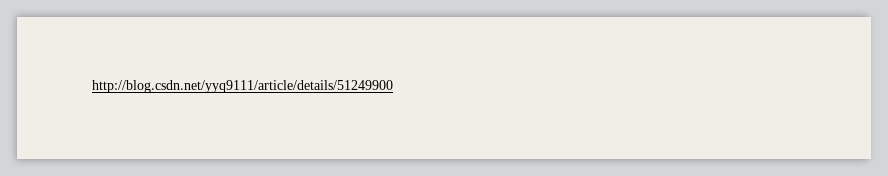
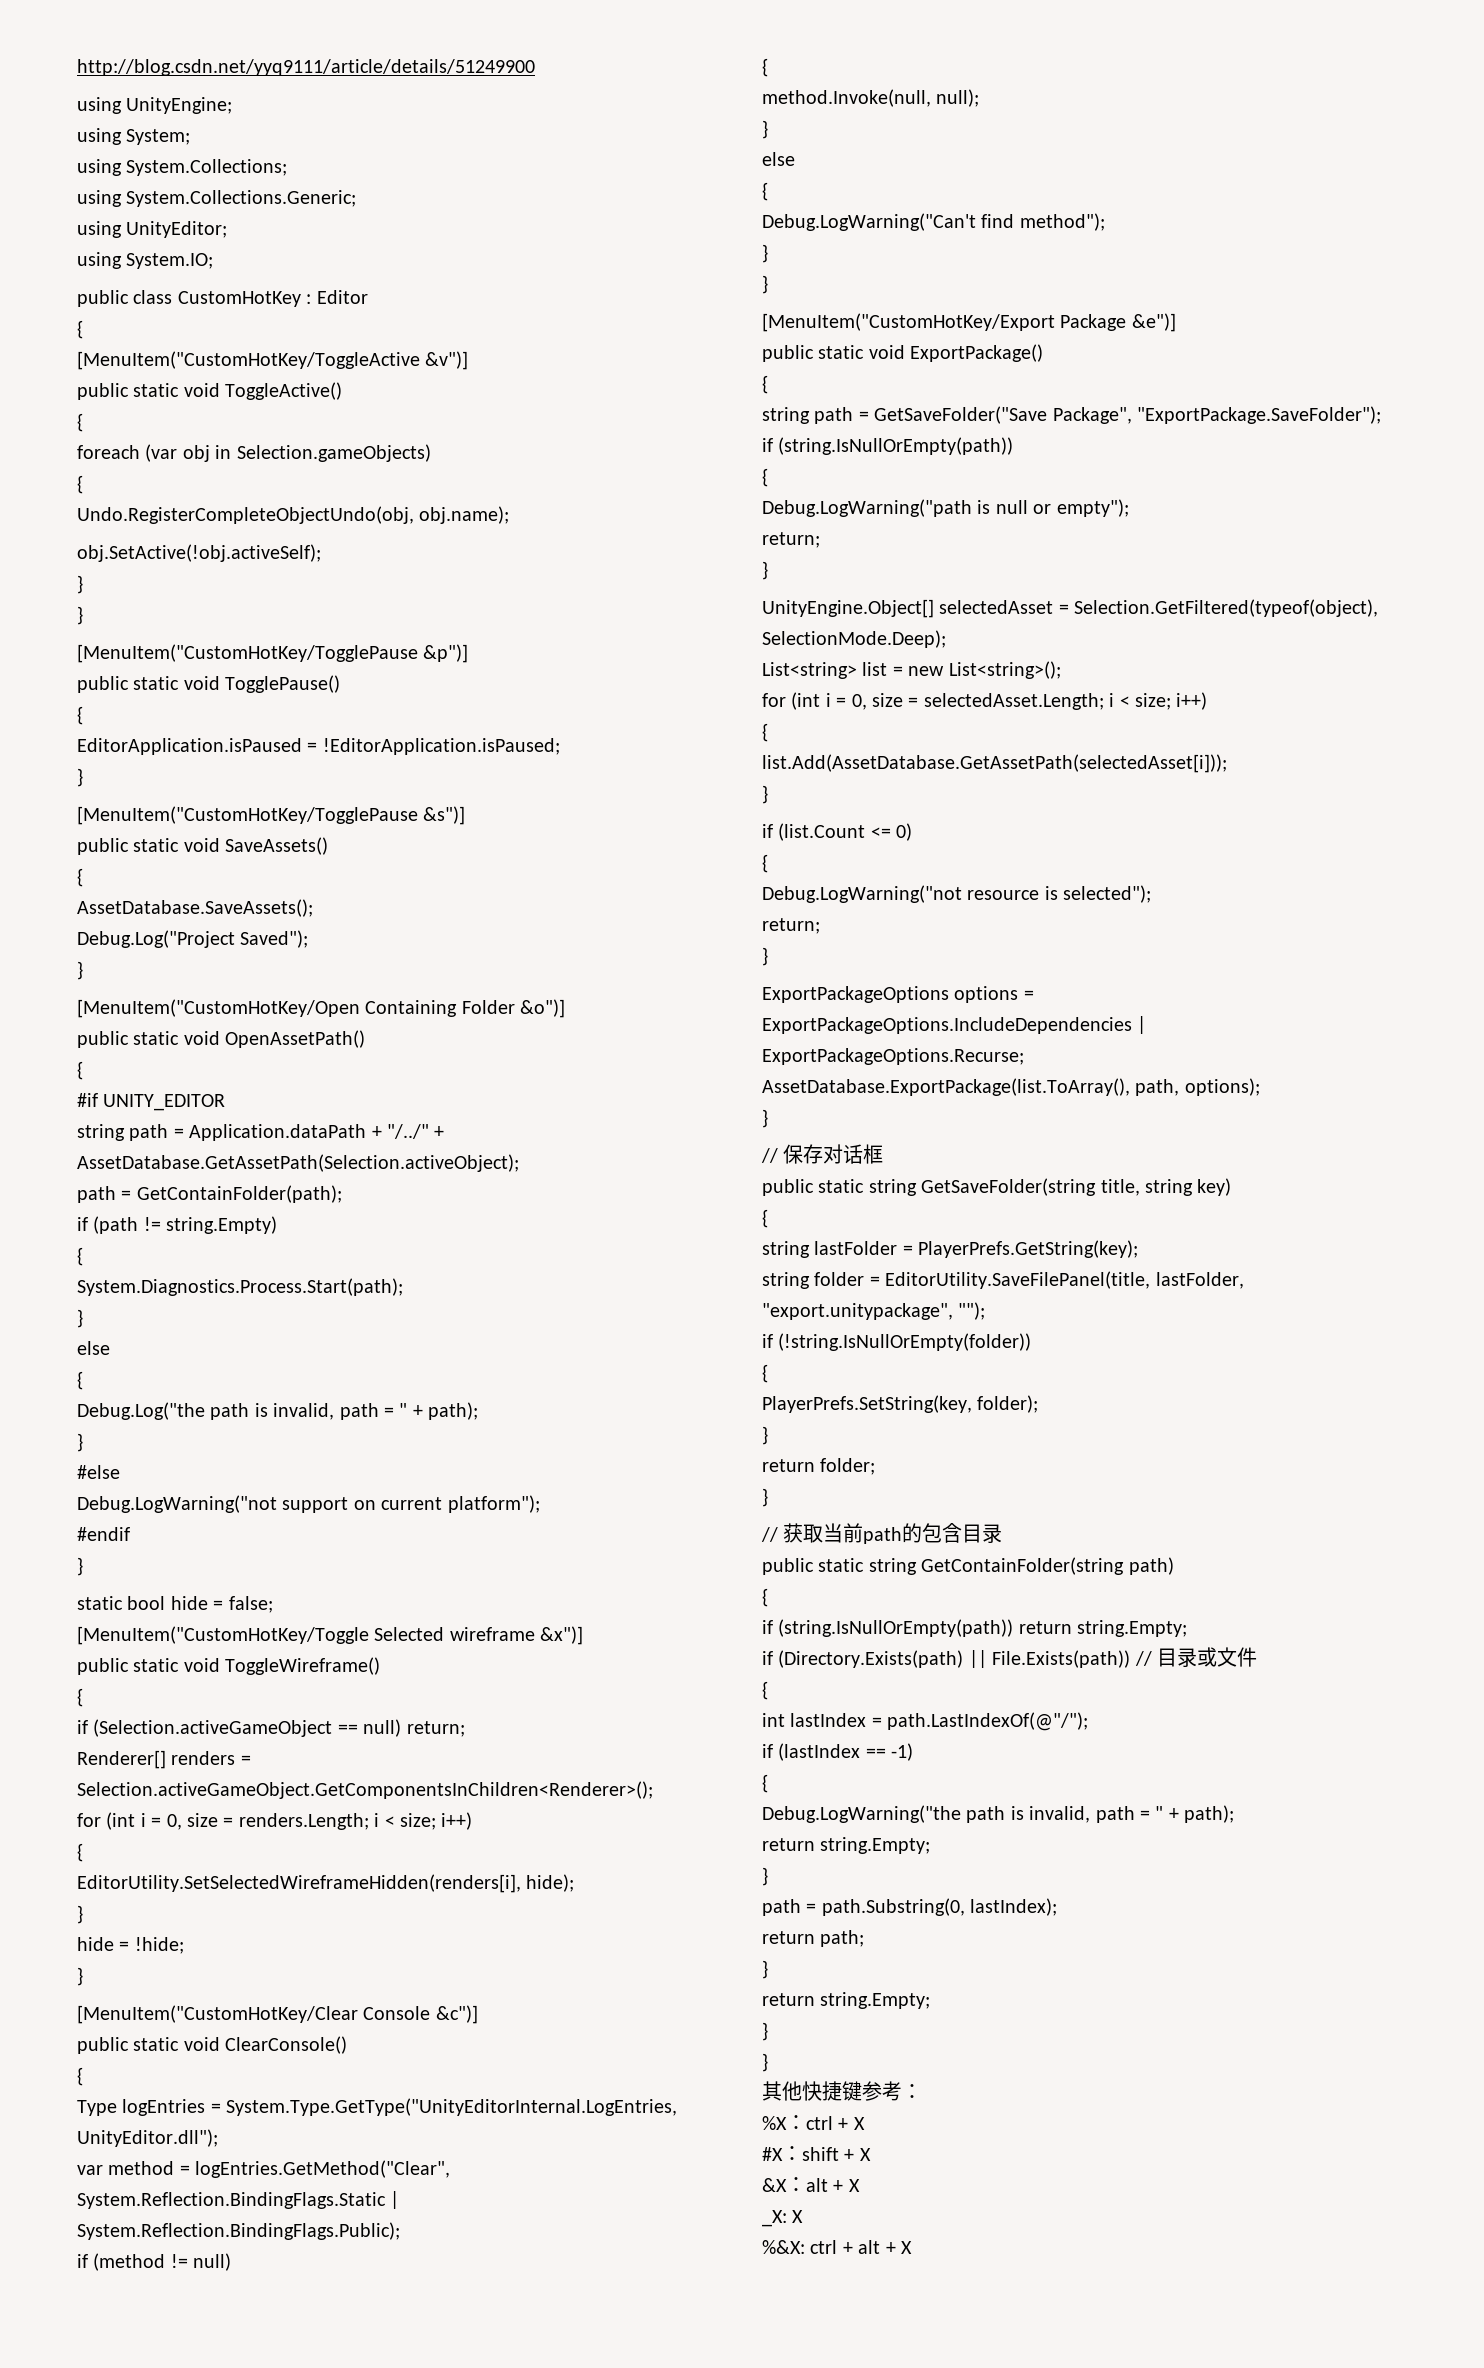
(393, 86) none -> [77,97,233,114] [77,128,191,145] [77,159,288,176] [77,190,357,207] [77,221,228,238] [77,252,214,269] [77,290,368,307] [77,320,83,339] [77,351,469,370] [77,382,343,400] [77,413,83,432] [77,444,431,462] [77,475,83,494] [77,506,510,524] [77,544,321,562] [77,575,83,594] [77,606,83,625] [77,644,469,663] [77,675,341,693] [77,706,83,725] [77,738,560,755] [77,768,83,787] [77,806,466,825] [77,837,329,855] [77,868,83,887] [77,899,313,917] [77,930,309,948] [77,961,83,980] [77,999,566,1018] [77,1030,366,1048] [77,1061,83,1080] [77,1093,226,1111] [77,1124,445,1141] [77,1154,519,1172] [77,1185,342,1203] [77,1216,278,1234] [77,1247,83,1266] [77,1278,403,1296] [77,1309,83,1328] [77,1341,110,1355] [77,1371,83,1390] [77,1402,479,1420] [77,1433,83,1452] [77,1465,120,1479] [77,1495,540,1513] [77,1527,130,1541] [77,1557,83,1576] [77,1596,273,1613] [77,1626,584,1645] [77,1657,381,1675] [77,1688,83,1707] [77,1719,465,1737] [77,1750,251,1769] [77,1781,653,1799] [77,1812,473,1830] [77,1843,83,1862] [77,1874,575,1893] [77,1905,83,1924] [77,1937,184,1954] [77,1967,83,1986] [77,2005,478,2024] [77,2036,348,2054] [77,2067,83,2086] [77,2098,678,2116] [77,2129,218,2147] [77,2160,451,2178] [77,2191,400,2209] [77,2222,400,2240] [77,2253,232,2271] [762,58,768,77] [762,89,980,107] [762,120,768,139] [762,152,795,166] [762,182,768,201] [762,213,1105,231] [762,244,768,263] [762,275,768,294] [762,313,1176,332] [762,344,1044,362] [762,375,768,394] [762,406,1381,424] [762,437,1014,455] [762,468,768,487] [762,499,1129,517] [762,532,820,548] [762,561,768,580] [762,599,1379,618] [762,630,946,648] [762,661,1061,679] [762,692,1208,710] [762,723,768,742] [762,754,1227,773] [762,785,768,804] [762,823,913,841] [762,854,768,873] [762,885,1152,903] [762,918,820,934] [762,947,768,966] [762,986,1034,1003] [762,1016,1147,1034] [762,1048,1024,1065] [762,1078,1260,1096] [762,1109,768,1128] [761,1144,884,1164] [762,1178,1232,1196] [762,1209,768,1228] [762,1240,1139,1258] [762,1271,1244,1289] [762,1302,986,1320] [762,1333,1032,1351] [762,1364,768,1383] [762,1395,1039,1413] [762,1426,768,1445] [762,1458,876,1475] [762,1488,768,1507] [761,1523,1003,1544] [762,1557,1174,1575] [762,1588,768,1607] [762,1619,1188,1637] [762,1647,1257,1668] [762,1681,768,1700] [762,1712,1089,1731] [762,1743,914,1761] [762,1774,768,1793] [762,1805,1235,1823] [762,1837,931,1854] [762,1867,768,1886] [762,1898,1058,1916] [762,1930,865,1947] [762,1960,768,1979] [762,1992,931,2009] [762,2022,768,2041] [762,2053,768,2072] [762,2081,922,2101] [762,2115,865,2130] [762,2146,871,2161] [762,2177,860,2192] [762,2210,804,2227] [762,2240,912,2254] // using UnityEngine; // using System; // using System.Collections; // using System.Collections.Generic; // using UnityEditor; // using System.IO; // public class CustomHotKey : Editor // { // [MenuItem("CustomHotKey/ToggleActive &v")] // public static void ToggleActive() // { // foreach (var obj in Selection.gameObjects) // { // Undo.RegisterCompleteObjectUndo(obj, obj.name); // obj.SetActive(!obj.activeSelf); // } // } // [MenuItem("CustomHotKey/TogglePause &p")] // public static void TogglePause() // { // EditorApplication.isPaused = !EditorApplication.isPaused; // } // [MenuItem("CustomHotKey/TogglePause &s")] // public static void SaveAssets() // { // AssetDatabase.SaveAssets(); // Debug.Log("Project Saved"); // } // [MenuItem("CustomHotKey/Open Containing Folder &o")] // public static void OpenAssetPath() // { // #if UNITY_EDITOR // string path = Application.dataPath + "/../" + AssetDatabase.GetAssetPath(Selection.activeObject); // path = GetContainFolder(path); // if (path != string.Empty) // { // System.Diagnostics.Process.Start(path); // } // else // { // Debug.Log("the path is invalid, path = " + path); // } // #else // Debug.LogWarning("not support on current platform"); // #endif // } // static bool hide = false; // [MenuItem("CustomHotKey/Toggle Selected wireframe &x")] // public static void ToggleWireframe() // { // if (Selection.activeGameObject == null) return; // Renderer[] renders = Selection.activeGameObject.GetComponentsInChildren<Renderer>(); // for (int i = 0, size = renders.Length; i < size; i++) // { // EditorUtility.SetSelectedWireframeHidden(renders[i], hide); // } // hide = !hide; // } // [MenuItem("CustomHotKey/Clear Console &c")] // public static void ClearConsole() // { // Type logEntries = System.Type.GetType("UnityEditorInternal.LogEntries, UnityEditor.dll"); // var method = logEntries.GetMethod("Clear", System.Reflection.BindingFlags.Static | System.Reflection.BindingFlags.Public); // if (method != null) // { // method.Invoke(null, null); // } // else // { // Debug.LogWarning("Can't find method"); // } // } // [MenuItem("CustomHotKey/Export Package &e")] // public static void ExportPackage() // { // string path = GetSaveFolder("Save Package", "ExportPackage.SaveFolder"); // if (string.IsNullOrEmpty(path)) // { // Debug.LogWarning("path is null or empty"); // return; // } // UnityEngine.Object[] selectedAsset = Selection.GetFiltered(typeof(object), SelectionMode.Deep); // List<string> list = new List<string>(); // for (int i = 0, size = selectedAsset.Length; i < size; i++) // { // list.Add(AssetDatabase.GetAssetPath(selectedAsset[i])); // } // if (list.Count <= 0) // { // Debug.LogWarning("not resource is selected"); // return; // } // ExportPackageOptions options = ExportPackageOptions.IncludeDependencies | ExportPackageOptions.Recurse; // AssetDatabase.ExportPackage(list.ToArray(), path, options); // } // // 保存对话框 // public static string GetSaveFolder(string title, string key) // { // string lastFolder = PlayerPrefs.GetString(key); // string folder = EditorUtility.SaveFilePanel(title, lastFolder, "export.unitypackage", ""); // if (!string.IsNullOrEmpty(folder)) // { // PlayerPrefs.SetString(key, folder); // } // return folder; // } // // 获取当前path的包含目录 // public static string GetContainFolder(string path) // { // if (string.IsNullOrEmpty(path)) return string.Empty; // if (Directory.Exists(path) || File.Exists(path)) // 目录或文件 // { // int lastIndex = path.LastIndexOf(@"/"); // if (lastIndex == -1) // { // Debug.LogWarning("the path is invalid, path = " + path); // return string.Empty; // } // path = path.Substring(0, lastIndex); // return path; // } // return string.Empty; // } // } // 其他快捷键参考： // %X：ctrl + X // #X：shift + X // &X：alt + X // _X: X // %&X: ctrl + alt + X

